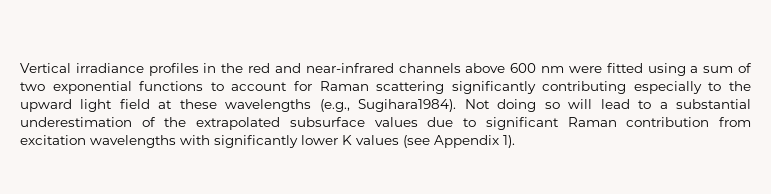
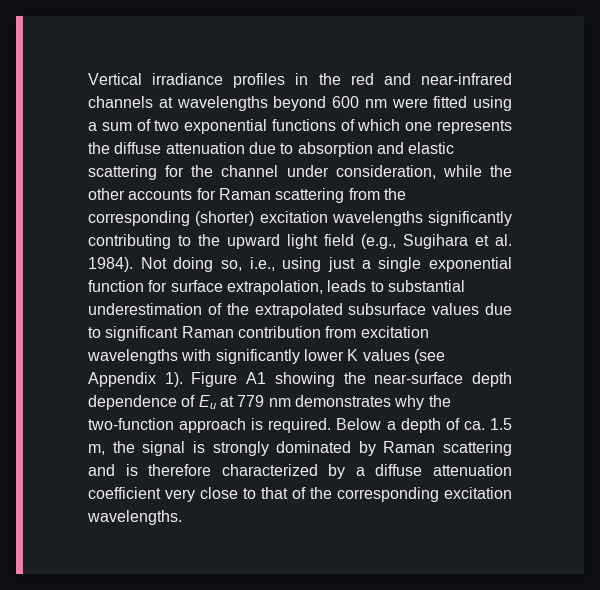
[465,63,506,73] above -> [158,96,327,111] at wavelengths beyond
[210,81,445,94] to account for Raman scattering -> [340,119,512,134] [88,142,455,157] [88,165,512,180] [88,188,406,203] [88,211,423,226] of which one represents the diffuse attenuation due to absorption and elastic scattering for the channel under consideration, while the other accounts for Raman scattering from the corresponding (shorter) excitation wavelengths
[633,81,702,94] especially -> (171, 241) none
[158,99,668,112] at these wavelengths (e.g., Sugihara1984). Not doing so will lead to a -> [361,234,512,249] [88,257,512,272] [88,280,384,295] (e.g., Sugihara et al. 1984). Not doing so, i.e., using just a single exponential function for surface extrapolation, leads to
(515, 141) none -> [191,372,512,387] [88,395,451,410] [88,418,512,433] [88,441,512,456] [88,464,512,479] [88,487,512,502] [87,510,182,525] Figure A1 showing the near-surface depth dependence of Eu at 779 nm demonstrates why the two-function approach is required. Below a depth of ca. 1.5 m, the signal is strongly dominated by Raman scattering and is therefore characterized by a diffuse attenuation coefficient very close to that of the corresponding excitation wavelengths.

